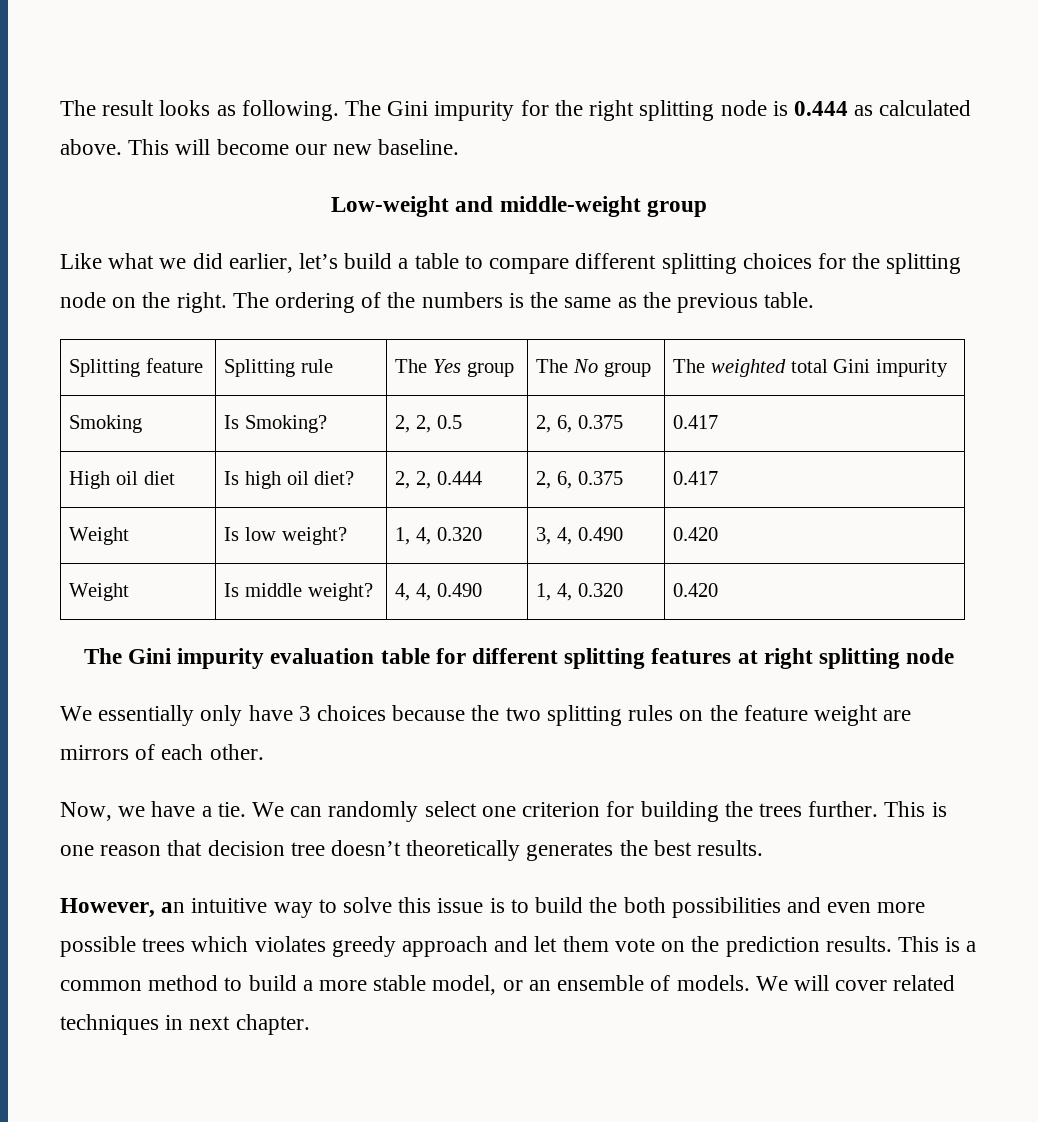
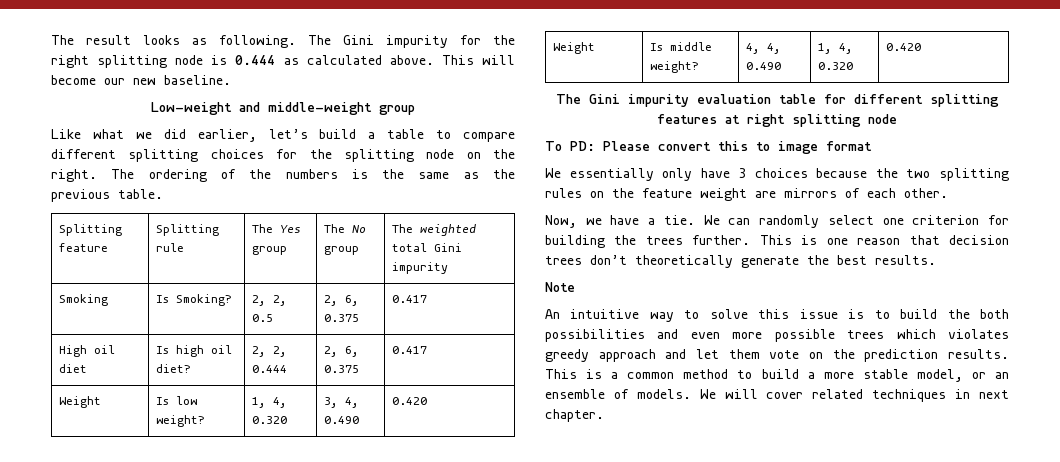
(955, 656) none -> [545,141,872,154] // To PD: Please convert this to image format
[290,840,614,861] tree doesn’t theoretically generates -> [545,255,799,268] trees don’t theoretically generate
[60,898,186,918] However, an -> [545,282,575,292] [545,309,560,319] Note // An

